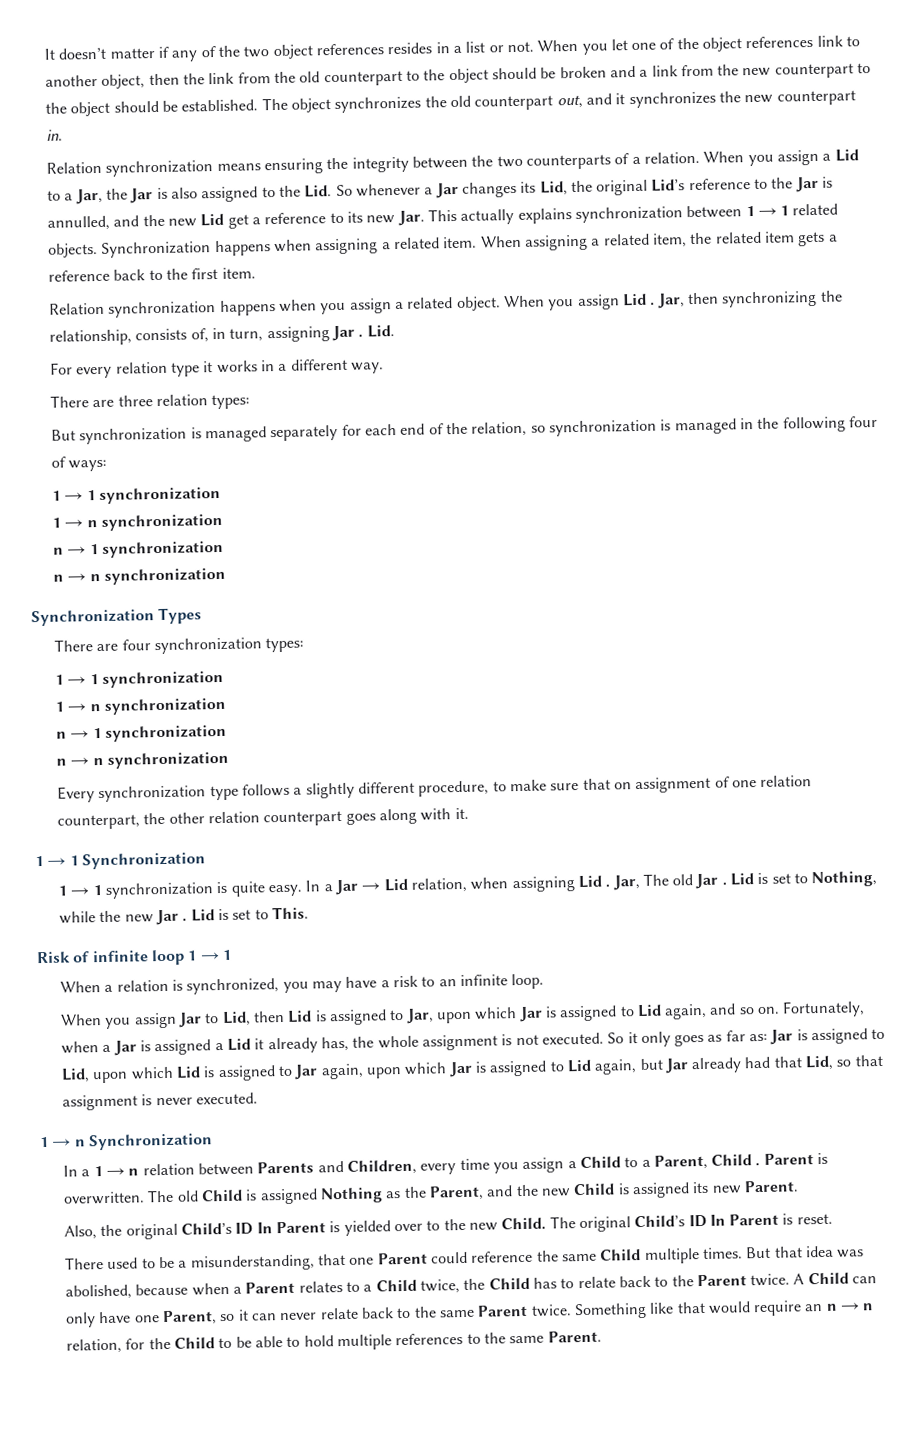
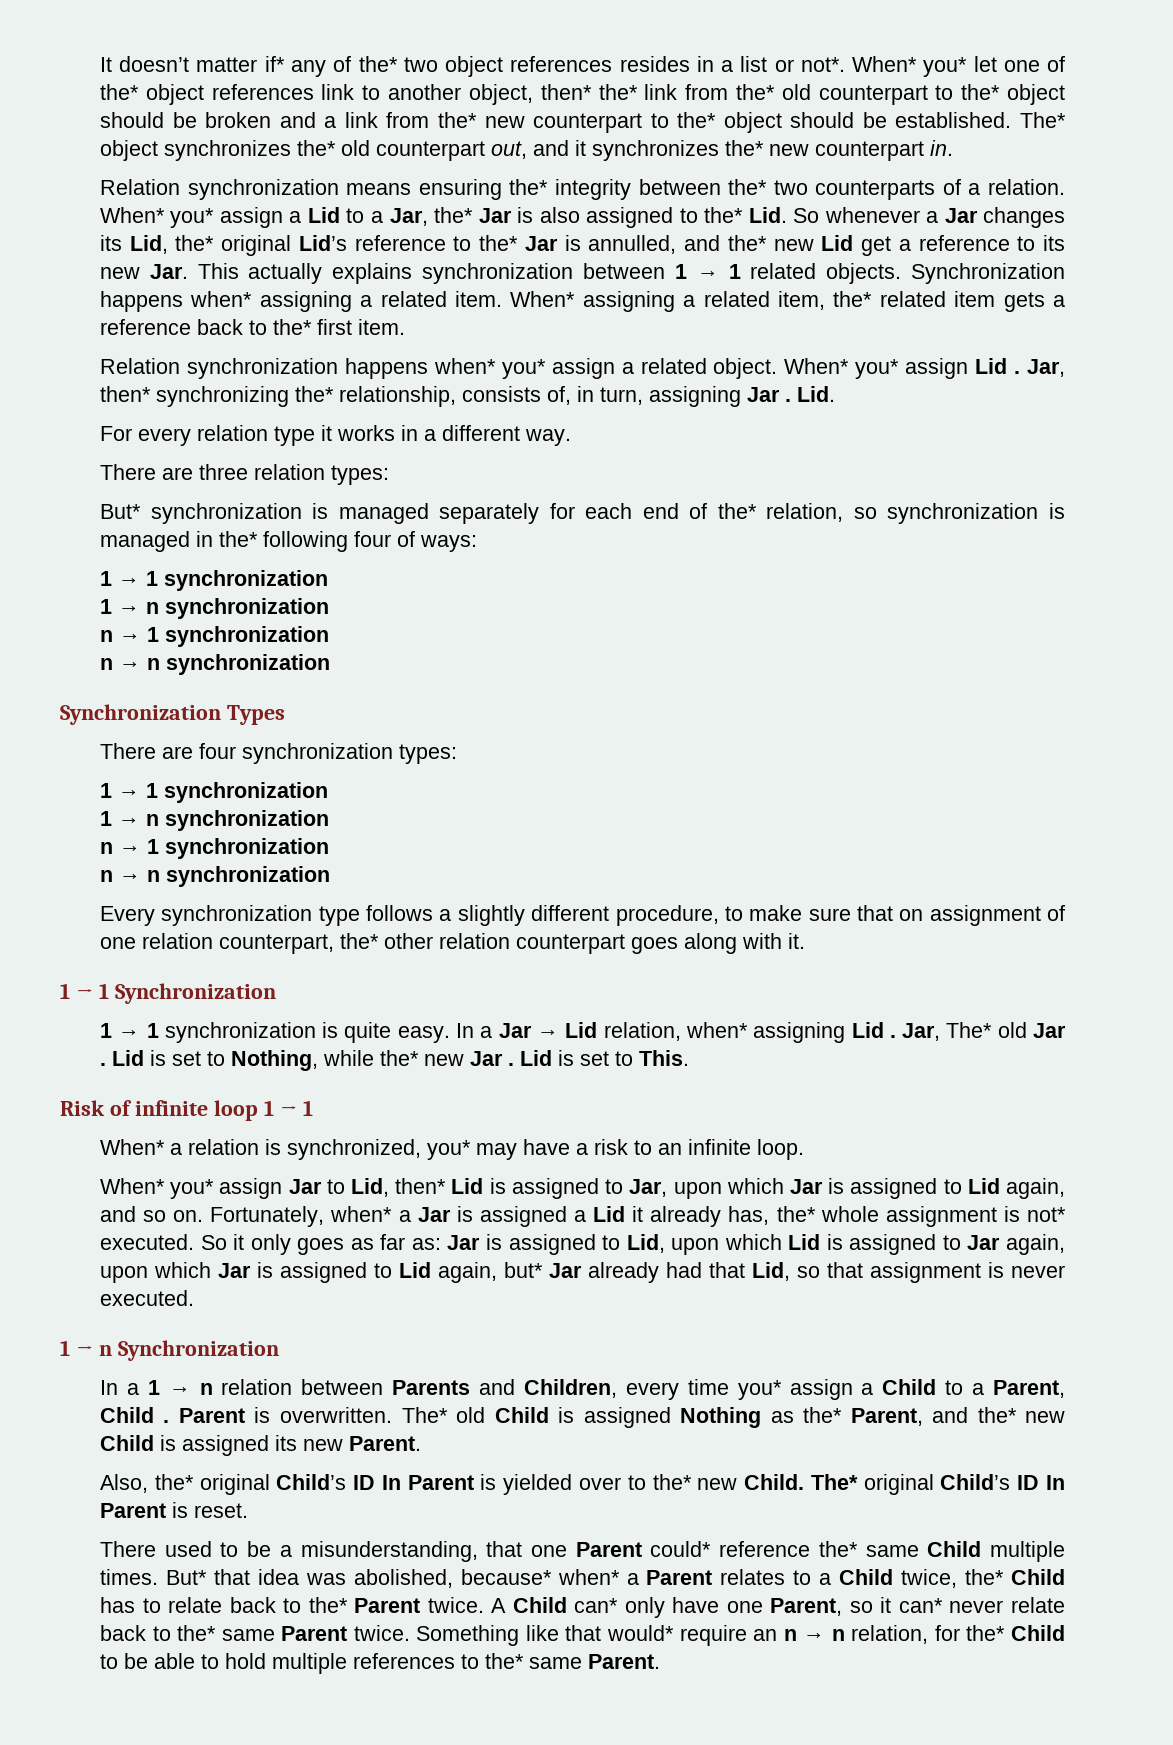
[158,46,170,58] if -> [264,56,285,72] if*
[217,45,240,57] the -> [358,56,398,72] the*
[506,39,608,55] not. When you -> [800,56,968,77] not*. When* you*
[676,37,699,50] the -> [99,84,139,100] the*
[148,71,296,86] then the link from the -> [540,84,775,100] then* the* link from the*
[423,69,446,81] the -> [961,84,1001,100] the*
[717,64,740,76] the -> [437,112,477,128] the*
[45,102,68,114] the -> [677,112,717,128] the*
[261,97,288,111] The -> [1019,112,1066,128] The*
[424,96,447,108] the -> [296,140,336,156] the*
[718,91,741,103] the -> [724,140,764,156] the*
[326,157,349,170] the -> [509,179,549,195] the*
[471,155,494,167] the -> [728,179,768,195] the*
[703,151,774,167] When you -> [99,207,215,228] When* you*
[106,188,129,200] the -> [433,207,473,223] the*
[278,185,301,197] the -> [703,207,743,223] the*
[570,180,593,193] the -> [175,235,215,251] the*
[771,177,794,189] the -> [479,235,519,251] the*
[142,214,165,227] the -> [727,235,767,251] the*
[274,239,313,253] when -> [190,291,253,307] when*
[479,235,522,248] When -> [510,291,576,307] When*
[689,232,713,245] the -> [833,291,873,307] the*
[166,268,189,280] the -> [272,319,312,335] the*
[279,299,347,315] when you -> [433,358,546,379] when* you*
[502,295,575,311] When you -> [784,358,900,379] When* you*
[686,290,843,308] then synchronizing the -> [99,386,334,407] then* synchronizing the*
[51,429,77,441] But -> [99,504,141,519] But*
[445,422,468,435] the -> [717,503,757,519] the*
[757,417,780,429] the -> [218,531,258,547] the*
[143,812,166,825] the -> [339,933,379,949] the*
[470,877,509,890] when -> [685,1022,748,1038] when*
[642,873,669,886] The -> [946,1022,993,1038] The*
[99,910,122,923] the -> [379,1050,419,1066] the*
[60,981,102,993] When -> [99,1139,165,1155] When*
[282,981,309,993] you -> [426,1140,471,1160] you*
[60,1014,132,1029] When you -> [99,1178,215,1199] When* you*
[252,1010,285,1023] then -> [395,1178,447,1194] then*
[61,1041,100,1054] when -> [330,1206,393,1222] when*
[352,1036,375,1048] the -> [776,1206,816,1222] the*
[515,1034,539,1046] not -> [1026,1207,1066,1222] not*
[639,1058,663,1071] but -> [503,1262,543,1278] but*
[492,1162,519,1174] you -> [737,1380,782,1400] you*
[147,1189,175,1203] The -> [401,1407,448,1423] The*
[403,1186,427,1198] the -> [802,1407,842,1423] the*
[515,1184,539,1197] the -> [977,1407,1017,1423] the*
[100,1224,123,1237] the -> [154,1474,194,1490] the*
[443,1218,466,1231] the -> [652,1474,692,1490] the*
[549,1216,576,1229] The -> [810,1474,858,1490] The*
[430,1250,559,1264] could reference the -> [650,1541,858,1557] could* reference the*
[745,1246,772,1259] But -> [165,1570,207,1585] But*
[135,1282,230,1296] because when -> [460,1569,620,1585] because* when*
[463,1278,486,1290] the -> [965,1569,1005,1585] the*
[671,1275,694,1287] the -> [308,1597,348,1613] the*
[852,1276,878,1284] can -> [574,1598,619,1613] can*
[251,1313,277,1321] can -> [898,1598,943,1613] can*
[413,1306,437,1318] the -> [177,1625,217,1641] the*
[707,1301,751,1314] would -> [606,1625,674,1641] would*
[148,1337,171,1350] the -> [966,1625,1006,1641] the*
[483,1332,506,1344] the -> [484,1653,524,1669] the*

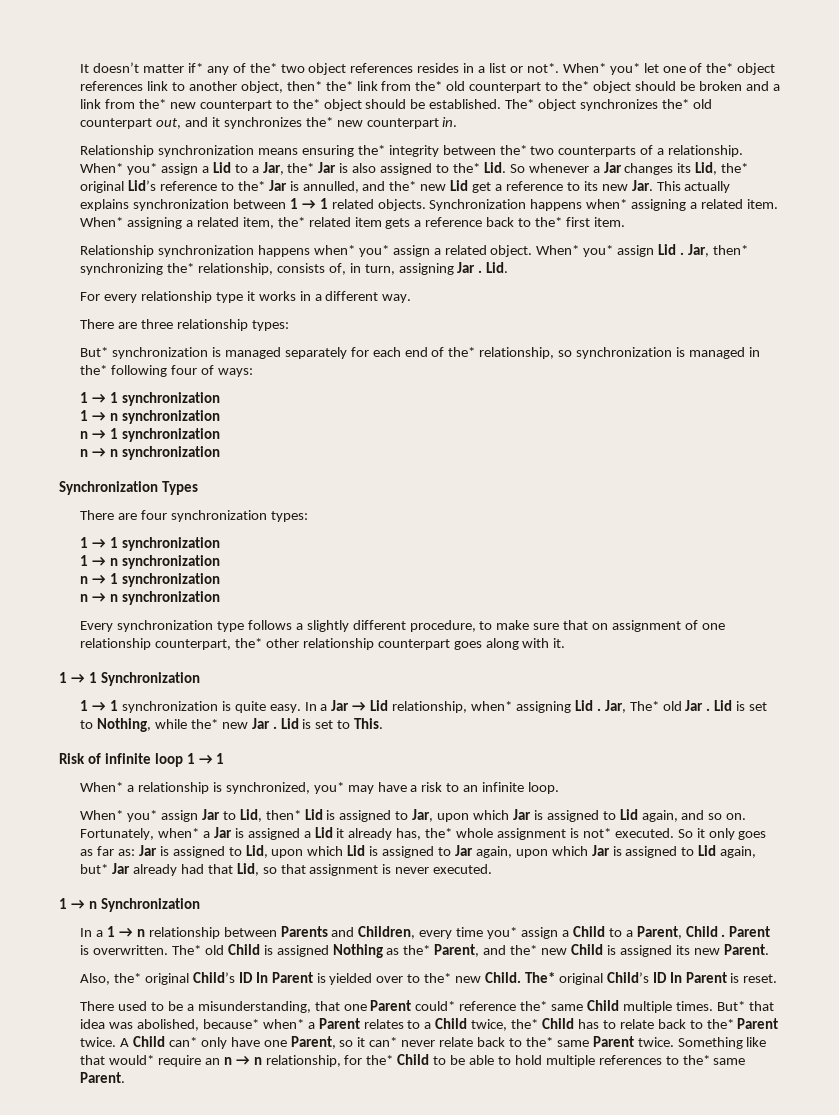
[99,179,180,195] Relation -> [80,145,155,157] Relationship
[987,179,1065,195] relation. -> [668,145,744,157] relationship.
[99,358,180,374] Relation -> [80,245,155,257] Relationship
[196,425,268,441] relation -> [140,291,212,303] relationship
[253,464,325,480] relation -> [176,319,248,331] relationship
[766,503,844,522] relation, -> [479,347,555,359] relationship,
[141,933,213,949] relation -> [80,638,152,650] relationship
[438,933,510,949] relation -> [302,638,374,650] relationship
[603,1022,681,1041] relation, -> [392,701,468,713] relationship,
[187,1139,259,1155] relation -> [137,782,209,794] relationship
[221,1379,293,1395] relation -> [148,927,220,939] relationship
[851,1625,929,1644] relation, -> [265,1055,341,1067] relationship,

